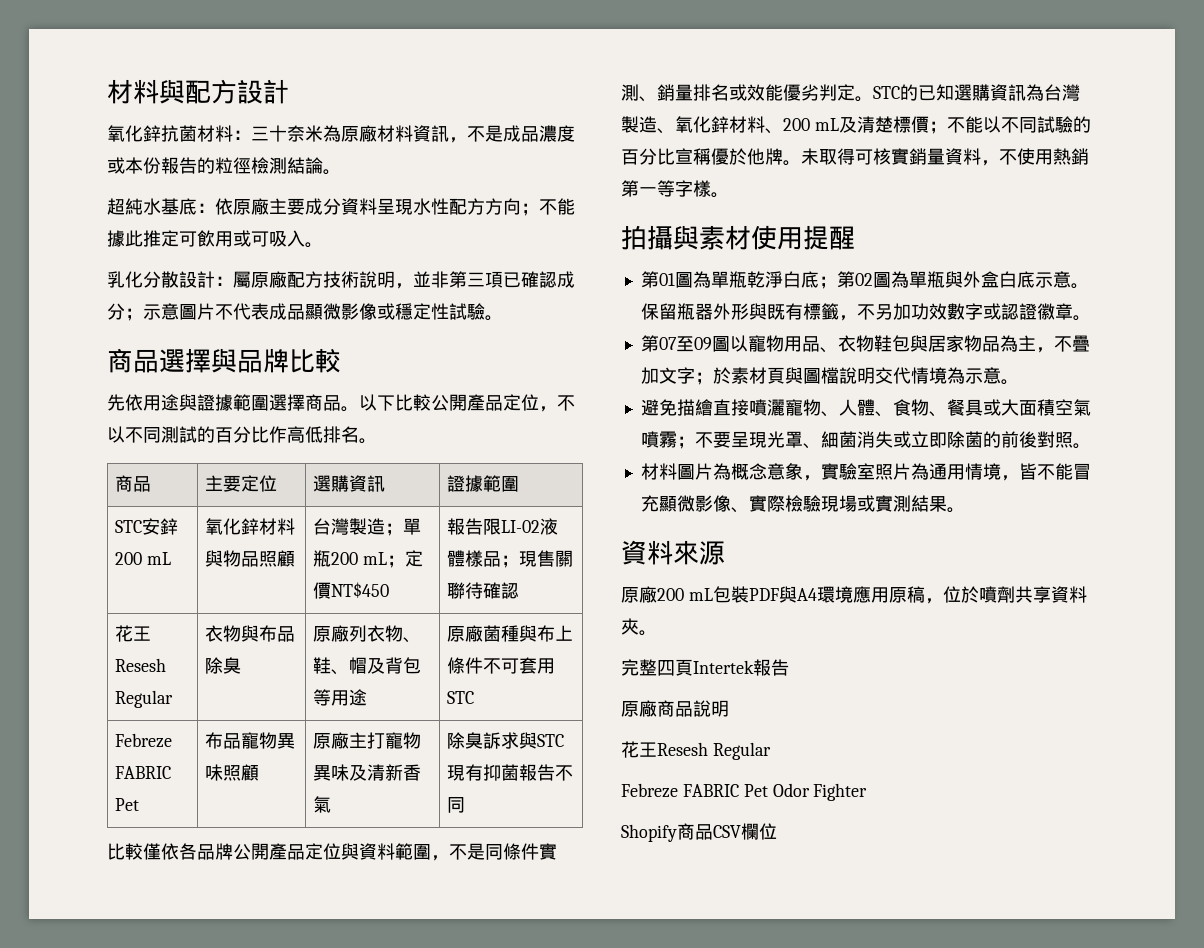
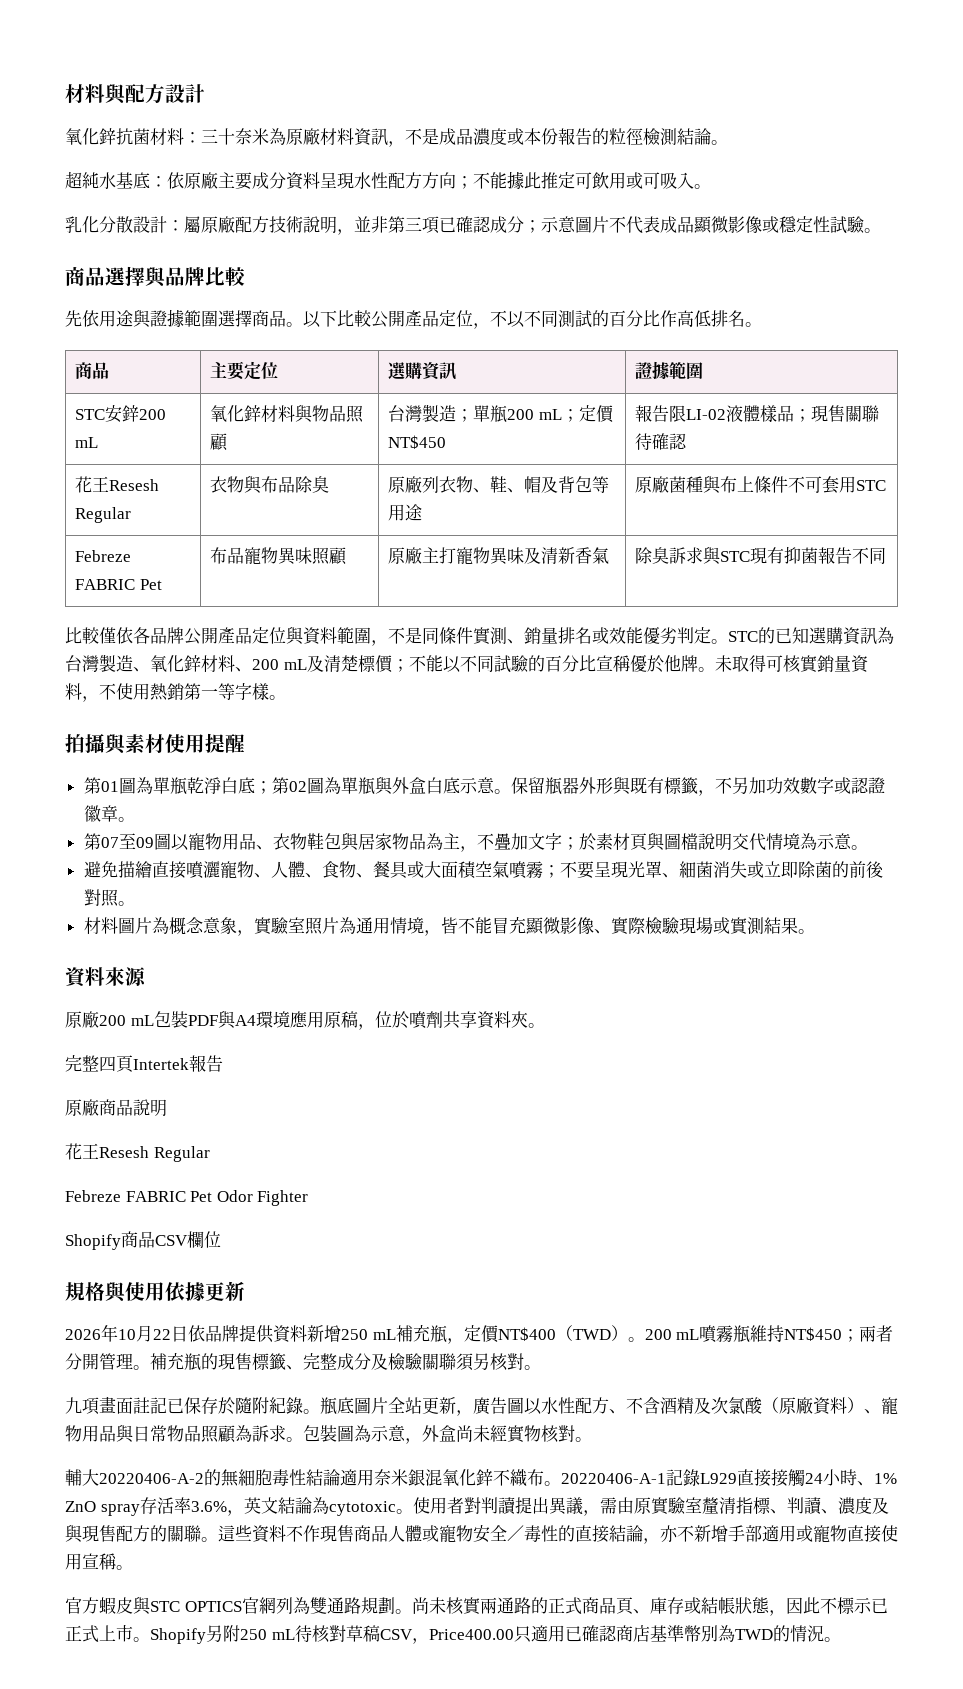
(777, 831) none -> [65,1281,245,1303] [65,1324,894,1344] [65,1352,541,1371] [65,1396,898,1416] [65,1425,592,1444] [65,1469,897,1487] [65,1497,889,1516] [65,1525,898,1544] [65,1553,133,1570] [65,1597,888,1616] [65,1625,841,1644] // 規格與使用依據更新 // 2026年10月22日依品牌提供資料新增250 mL補充瓶，定價NT$400（TWD）。200 mL噴霧瓶維持NT$450；兩者分開管理。補充瓶的現售標籤、完整成分及檢驗關聯須另核對。 // 九項畫面註記已保存於隨附紀錄。瓶底圖片全站更新，廣告圖以水性配方、不含酒精及次氯酸（原廠資料）、寵物用品與日常物品照顧為訴求。包裝圖為示意，外盒尚未經實物核對。 // 輔大20220406-A-2的無細胞毒性結論適用奈米銀混氧化鋅不織布。20220406-A-1記錄L929直接接觸24小時、1% ZnO spray存活率3.6%，英文結論為cytotoxic。使用者對判讀提出異議，需由原實驗室釐清指標、判讀、濃度及與現售配方的關聯。這些資料不作現售商品人體或寵物安全／毒性的直接結論，亦不新增手部適用或寵物直接使用宣稱。 // 官方蝦皮與STC OPTICS官網列為雙通路規劃。尚未核實兩通路的正式商品頁、庫存或結帳狀態，因此不標示已正式上市。Shopify另附250 mL待核對草稿CSV，Price400.00只適用已確認商店基準幣別為TWD的情況。

